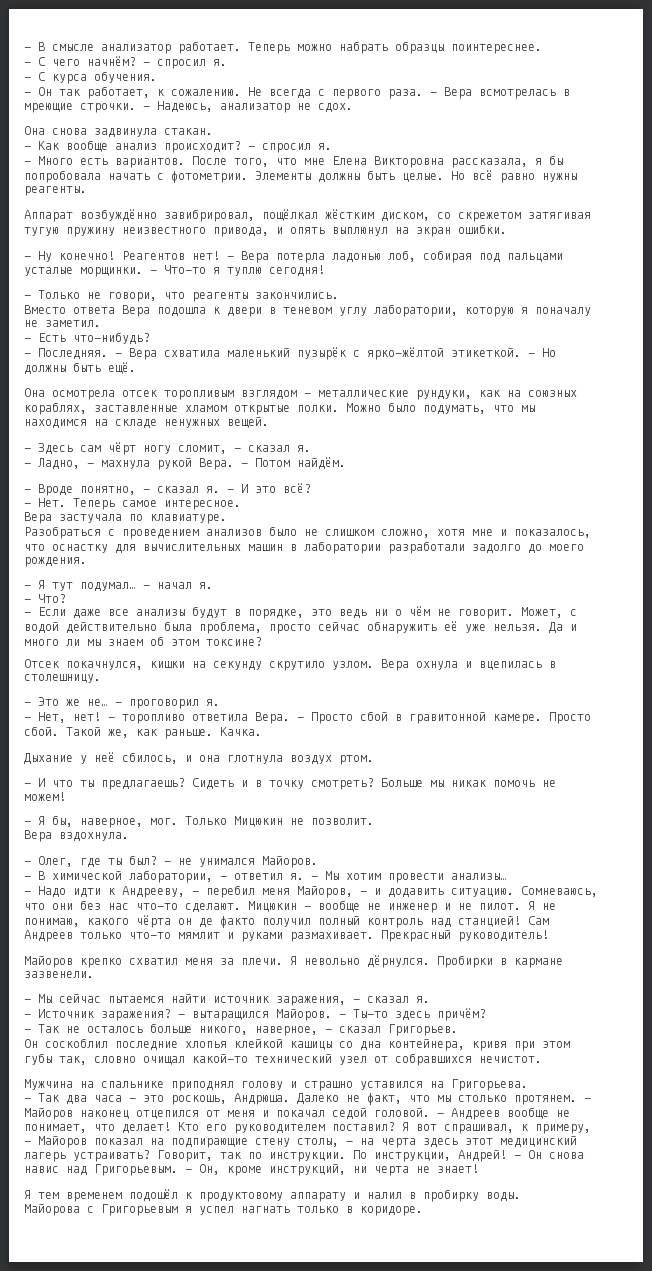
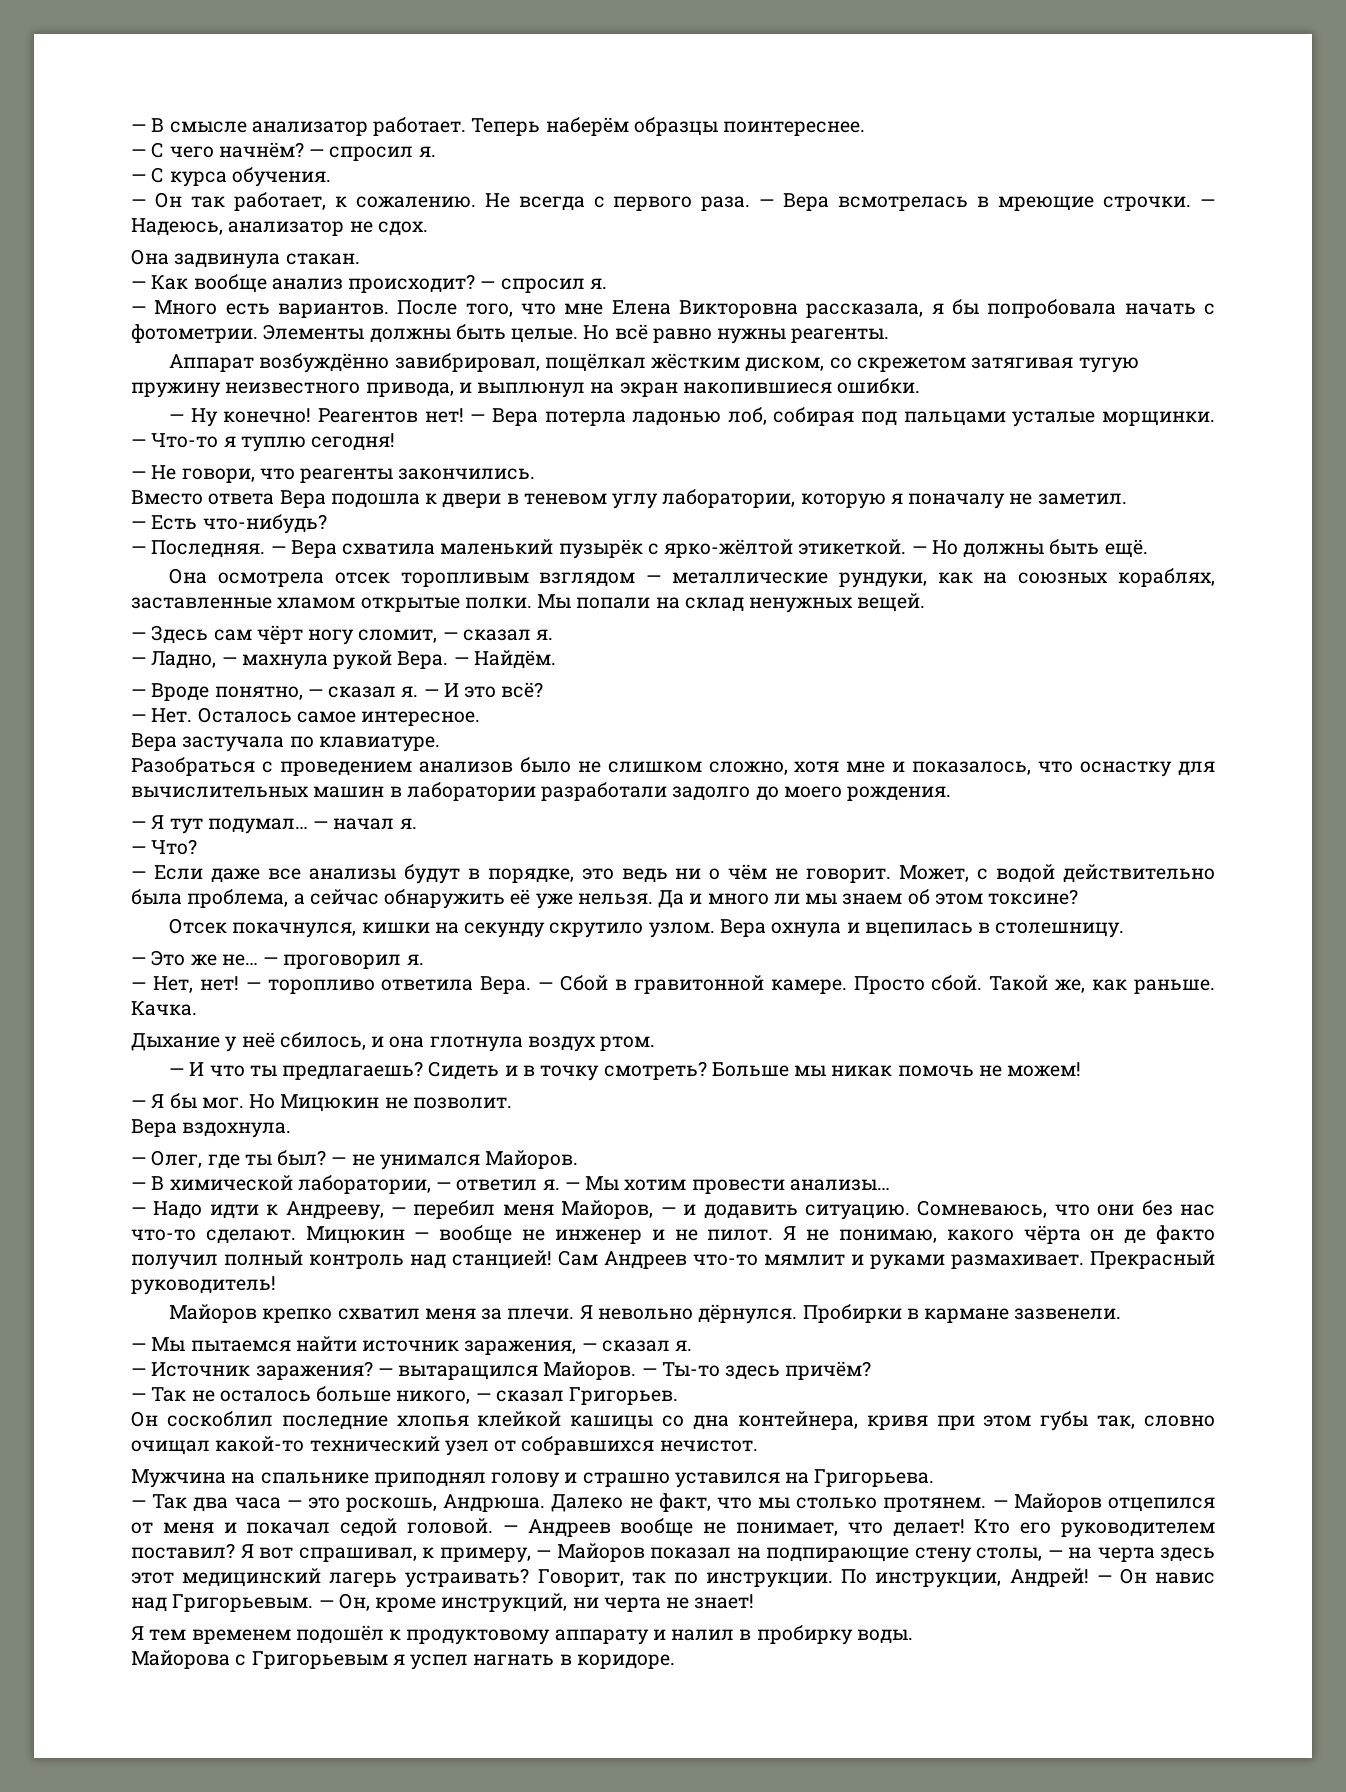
[297,41,388,54] можно набрать -> [545,117,629,136] наберём
[52,128,87,135] снова -> (169, 257) none
[290,227,325,234] опять -> (472, 387) none
(451, 232) none -> [682,382,832,394] накопившиеся
[38,290,101,299] Только не -> [151,465,177,480] Не
[346,402,535,415] [24,419,157,429] Можно было подумать, что мы находимся на складе -> [537,594,744,612] Мы попали на склад
[255,457,346,470] Потом найдём. -> [473,650,556,669] Найдём.
[73,498,115,510] Теперь -> [197,707,292,723] Осталось
[269,624,311,634] просто -> [293,893,305,905] а
[311,711,388,724] Просто сбой -> [560,975,609,991] Сбой
[52,815,227,828] бы, наверное, мог. Только -> [169,1093,276,1109] бы мог. Но
[80,932,122,939] только -> (687, 1260) none
[59,994,101,1003] сейчас -> (186, 1344) none
[255,1026,318,1036] наверное, -> (471, 1397) none
[80,1110,129,1119] наконец -> (1102, 1502) none
[549,1152,584,1159] снова -> (1147, 1576) none
[297,1206,339,1213] только -> (555, 1660) none

